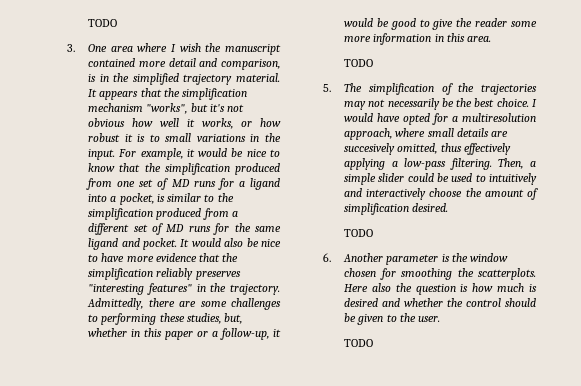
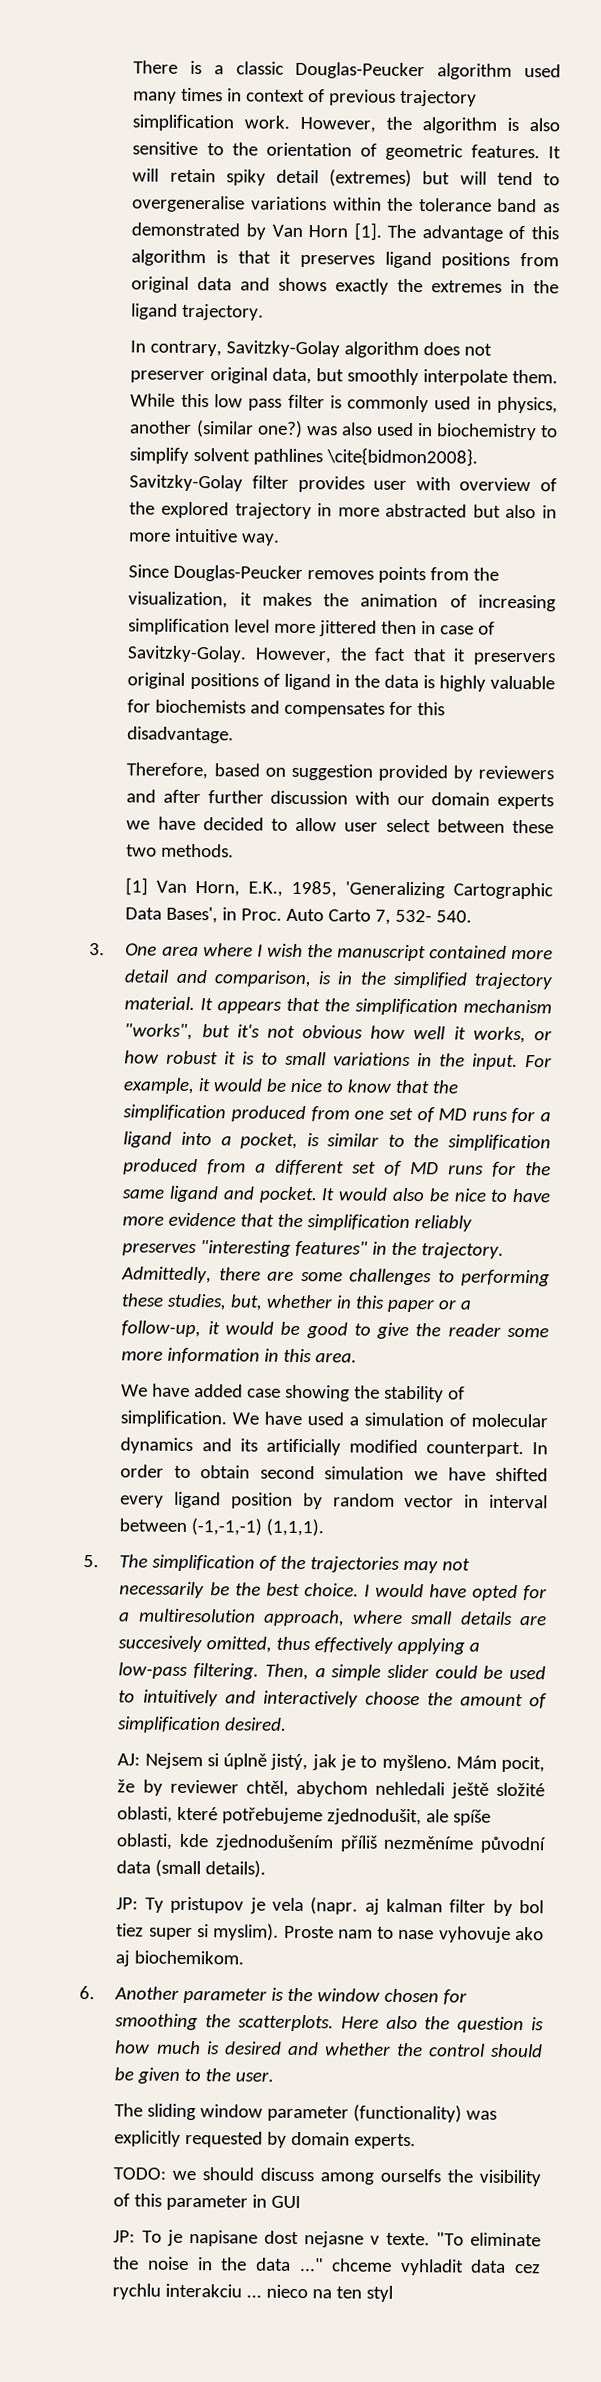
[88,19,118,27] TODO -> [133,60,561,80] [133,87,478,107] [132,114,560,134] [132,141,561,161] [132,168,561,187] [132,195,560,213] [131,222,560,242] [131,249,559,269] [131,276,560,295] [131,303,265,321] [130,340,493,359] [130,367,558,386] [130,393,558,414] [130,420,559,441] [129,447,479,467] [129,474,557,493] [129,501,557,520] [129,528,281,546] [128,564,500,584] [128,591,556,612] [128,618,496,637] [127,645,555,666] [127,672,555,692] [127,699,446,718] [127,726,235,744] [126,762,554,782] [126,789,555,810] [126,816,555,834] [126,843,235,858] [125,877,553,900] [125,906,473,925] There is a classic Douglas-Peucker algorithm used many times in context of previous trajectory simplification work. However, the algorithm is also sensitive to the orientation of geometric features. It will retain spiky detail (extremes) but will tend to overgeneralise variations within the tolerance band as demonstrated by Van Horn [1]. The advantage of this algorithm is that it preserves ligand positions from original data and shows exactly the extremes in the ligand trajectory. // In contrary, Savitzky-Golay algorithm does not preserver original data, but smoothly interpolate them. While this low pass filter is commonly used in physics, another (similar one?) was also used in biochemistry to simplify solvent pathlines \cite{bidmon2008}. Savitzky-Golay filter provides user with overview of the explored trajectory in more abstracted but also in more intuitive way. // Since Douglas-Peucker removes points from the visualization, it makes the animation of increasing simplification level more jittered then in case of Savitzky-Golay. However, the fact that it preservers original positions of ligand in the data is highly valuable for biochemists and compensates for this disadvantage. // Therefore, based on suggestion provided by reviewers and after further discussion with our domain experts we have decided to allow user select between these two methods. // [1] Van Horn, E.K., 1985, 'Generalizing Cartographic Data Bases', in Proc. Auto Carto 7, 532- 540.
[344,59,374,67] TODO -> [121,1383,466,1403] [120,1410,548,1428] [120,1437,548,1458] [120,1464,548,1482] [120,1491,548,1510] [119,1518,325,1537] We have added case showing the stability of simplification. We have used a simulation of molecular dynamics and its artificially modified counterpart. In order to obtain second simulation we have shifted every ligand position by random vector in interval between (-1,-1,-1) (1,1,1).
[344,229,374,237] TODO -> [117,1752,546,1773] [117,1779,545,1799] [117,1806,492,1826] [116,1833,547,1854] [116,1859,267,1878] [116,1896,544,1916] [116,1923,544,1943] [115,1950,245,1967] AJ: Nejsem si úplně jistý, jak je to myšleno. Mám pocit, že by reviewer chtěl, abychom nehledali ještě složité oblasti, které potřebujeme zjednodušit, ale spíše oblasti, kde zjednodušením příliš nezměníme původní data (small details). // JP: Ty pristupov je vela (napr. aj kalman filter by bol tiez super si myslim). Proste nam to nase vyhovuje ako aj biochemikom.
[344,339,374,347] TODO -> [114,2103,498,2123] [114,2130,417,2150] [113,2167,541,2187] [113,2193,302,2211] [113,2229,541,2248] [113,2256,541,2276] [112,2283,394,2302] The sliding window parameter (functionality) was explicitly requested by domain experts. // TODO: we should discuss among ourselfs the visibility of this parameter in GUI // JP: To je napisane dost nejasne v texte. "To eliminate the noise in the data ..." chceme vyhladit data cez rychlu interakciu ... nieco na ten styl

